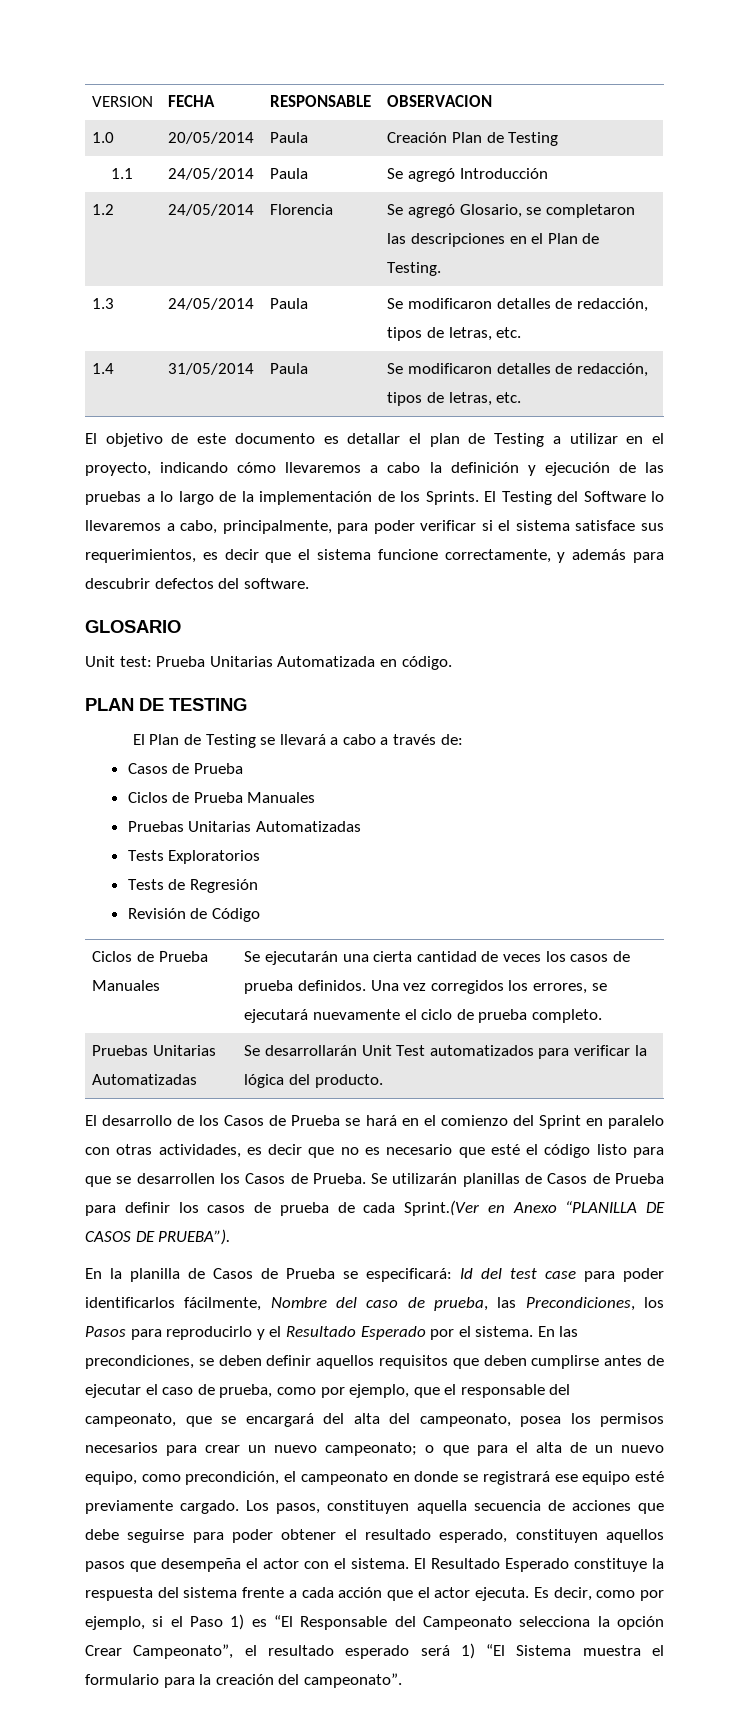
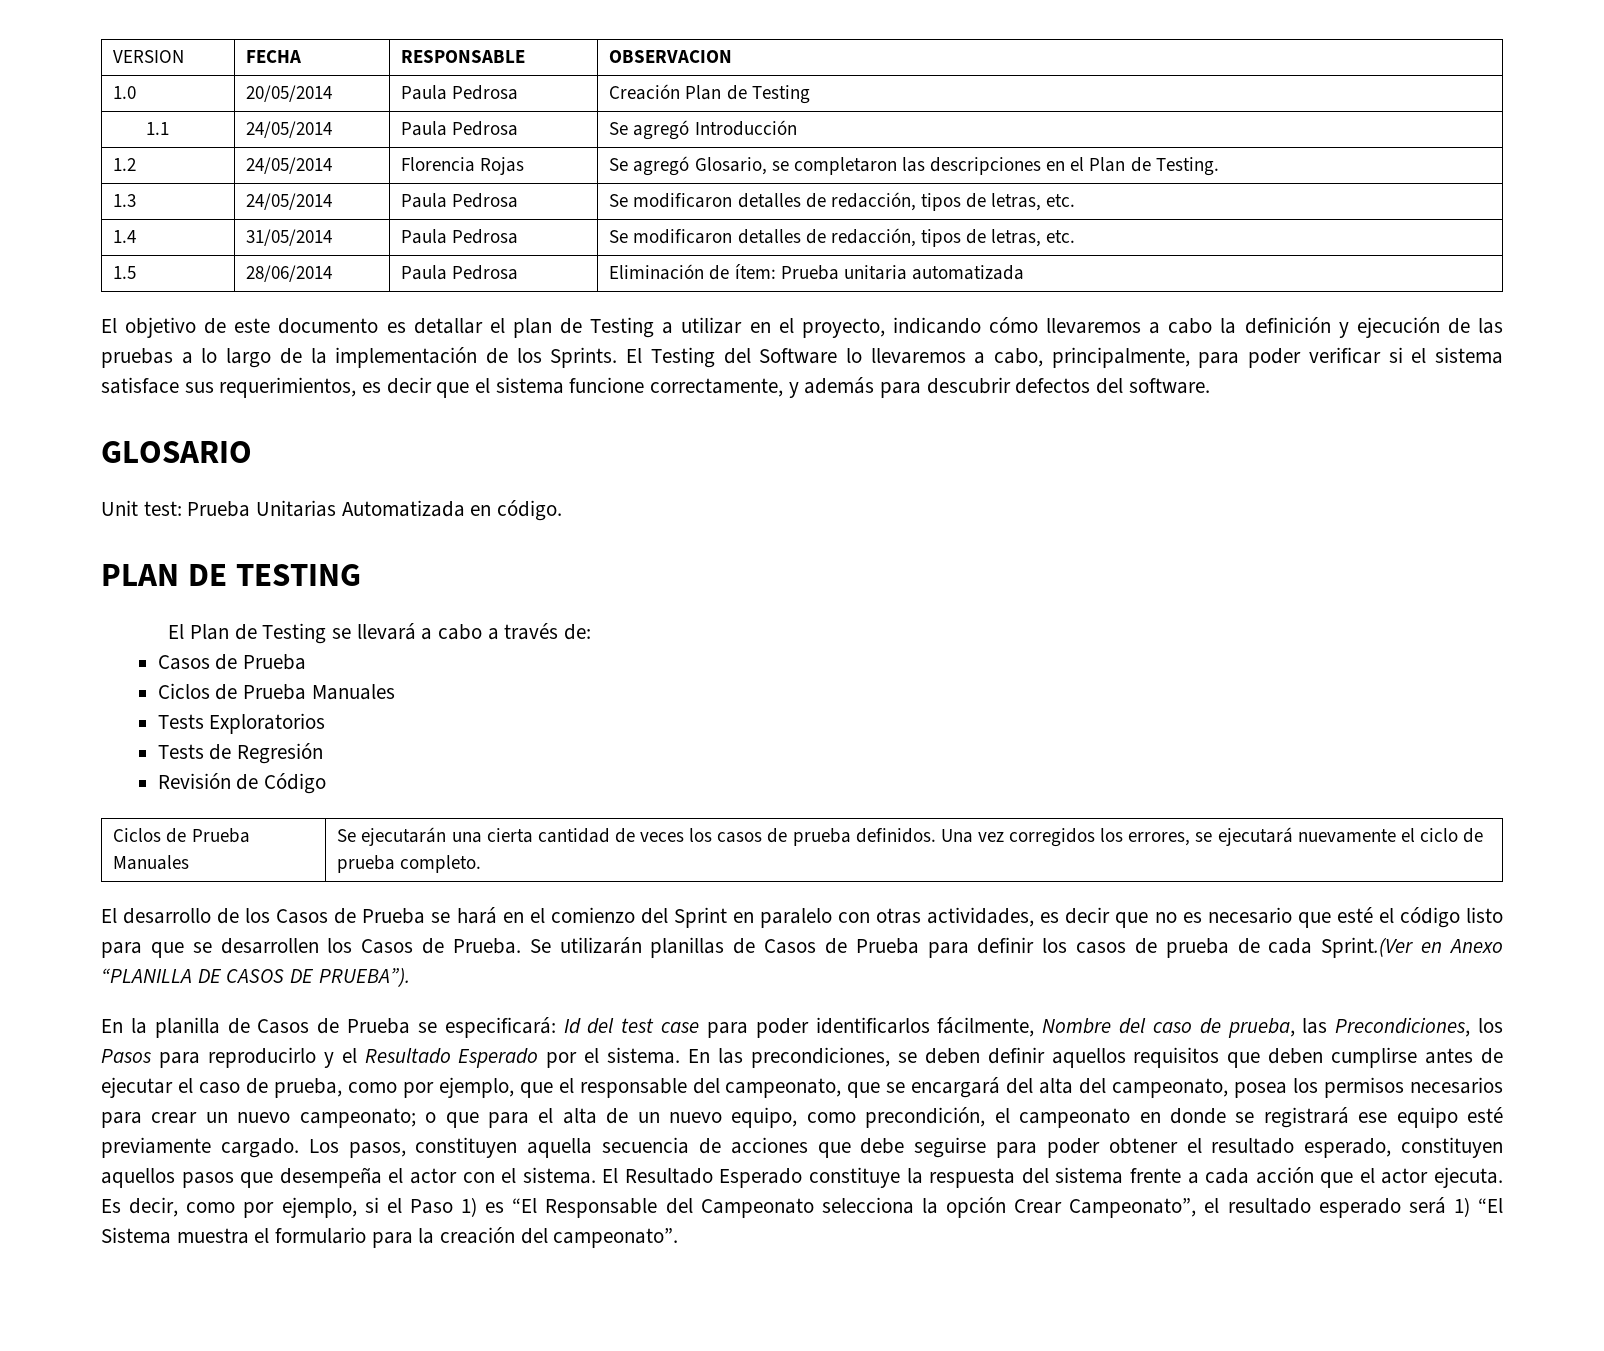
(309, 137) none -> [452,85,519,100] Pedrosa
(309, 173) none -> [452,121,519,136] Pedrosa
(334, 209) none -> [480,157,525,175] Rojas
(309, 303) none -> [452,193,519,208] Pedrosa
[387,363,648,377] [387,392,522,406] | Se modificaron detalles de redacción, tipos de letras, etc. -> [452,229,519,244] [609,228,1076,247] [113,266,137,279] [246,265,333,282] [401,265,519,280] [609,264,1024,280] Pedrosa | Se modificaron detalles de redacción, tipos de letras, etc. // 1.5 | 28/06/2014 | Paula Pedrosa | Eliminación de ítem: Prueba unitaria automatizada
[127,821,361,832] // Pruebas Unitarias Automatizadas -> (395, 692) none
[92,1045,217,1056] [92,1074,198,1085] [244,1045,647,1059] [244,1074,383,1088] // Pruebas Unitarias Automatizadas | Se desarrollarán Unit Test automatizados para verificar la lógica del producto. -> (482, 864) none

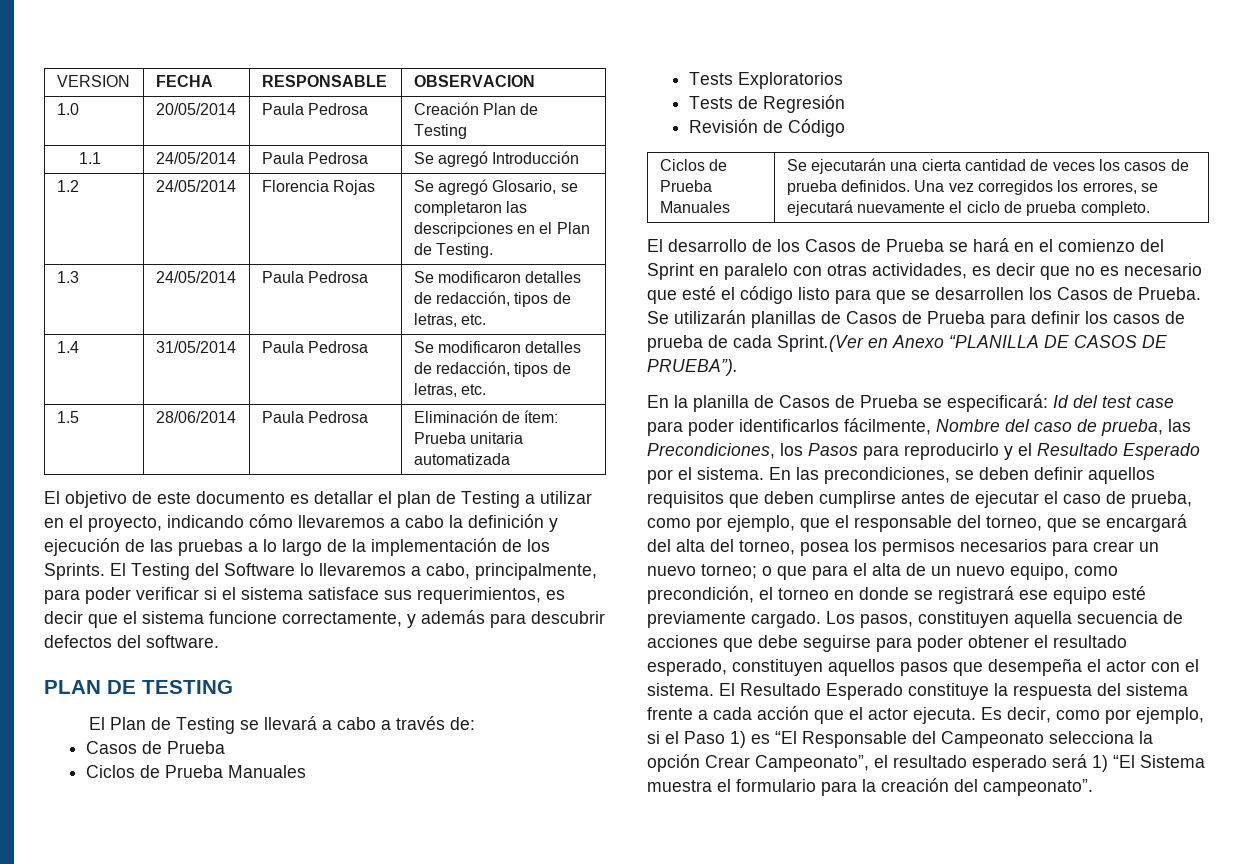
[101,441,252,463] [101,500,563,521] // GLOSARIO // Unit test: Prueba Unitarias Automatizada en código. -> (219, 641) none
[725,1078,842,1098] campeonato, -> [986,516,1042,531] torneo,
[1112,1078,1229,1098] campeonato, -> [739,540,795,555] torneo,
[299,1108,416,1128] campeonato; -> [701,564,757,579] torneo;
[1019,1108,1131,1128] campeonato -> [778,588,829,600] torneo

